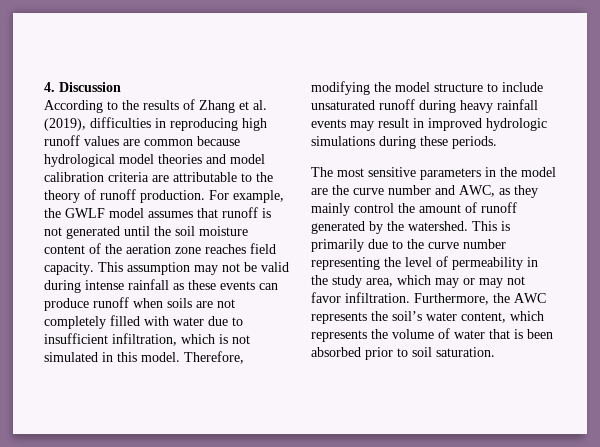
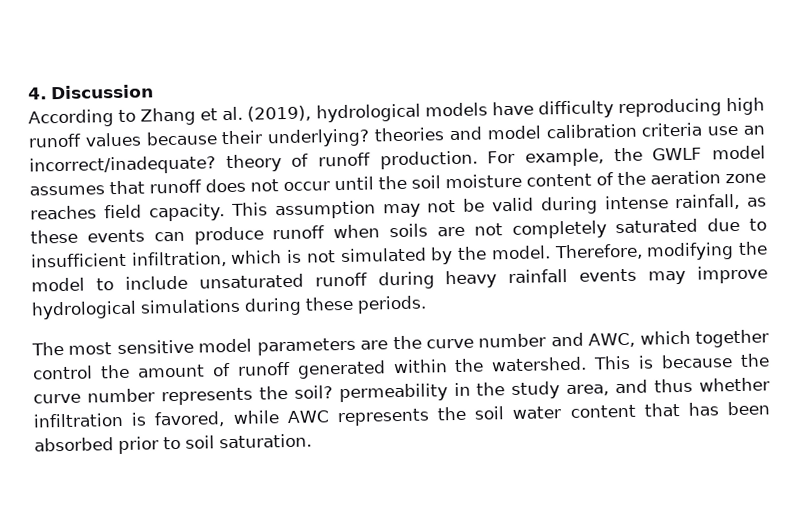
[122,99,195,110] the results of -> (137, 115) none
[90,117,267,131] [44,135,240,146] [44,154,154,167] difficulties in reproducing high runoff values are common because hydrological model -> [315,97,765,123] [28,128,371,148] hydrological models have difficulty reproducing high runoff values because their underlying?
[152,172,273,182] are attributable to the -> [707,125,766,136] [29,155,216,176] use an incorrect/inadequate?
[262,208,271,218] [44,226,120,239] is not generated -> [205,178,330,193] does not occur
[128,279,169,290] rainfall -> [675,193,741,211] rainfall,
[110,315,204,326] filled with water -> [615,218,699,234] saturated
[102,352,137,362] in this -> [430,246,488,265] by the
[434,83,483,92] structure -> (85, 284) none
[378,118,547,131] result in improved hydrologic -> [696,265,768,284] [31,300,137,320] improve hydrological
[420,167,556,180] parameters in the model -> [198,337,356,356] model parameters
[499,185,538,198] [311,203,350,216] as they mainly -> [639,329,769,348] which together
[369,221,383,234] by -> [392,359,448,374] within
[311,239,506,252] [311,256,448,270] primarily due to the curve number representing the level of -> [661,353,770,369] [33,385,333,406] because the curve number represents the soil?
[397,275,525,288] [311,292,546,305] [311,311,544,324] [311,328,523,342] which may or may not favor infiltration. Furthermore, the AWC represents the soil’s water content, which represents the volume of water that is -> [615,377,770,394] [33,402,719,428] and thus whether infiltration is favored, while AWC represents the soil water content that has

